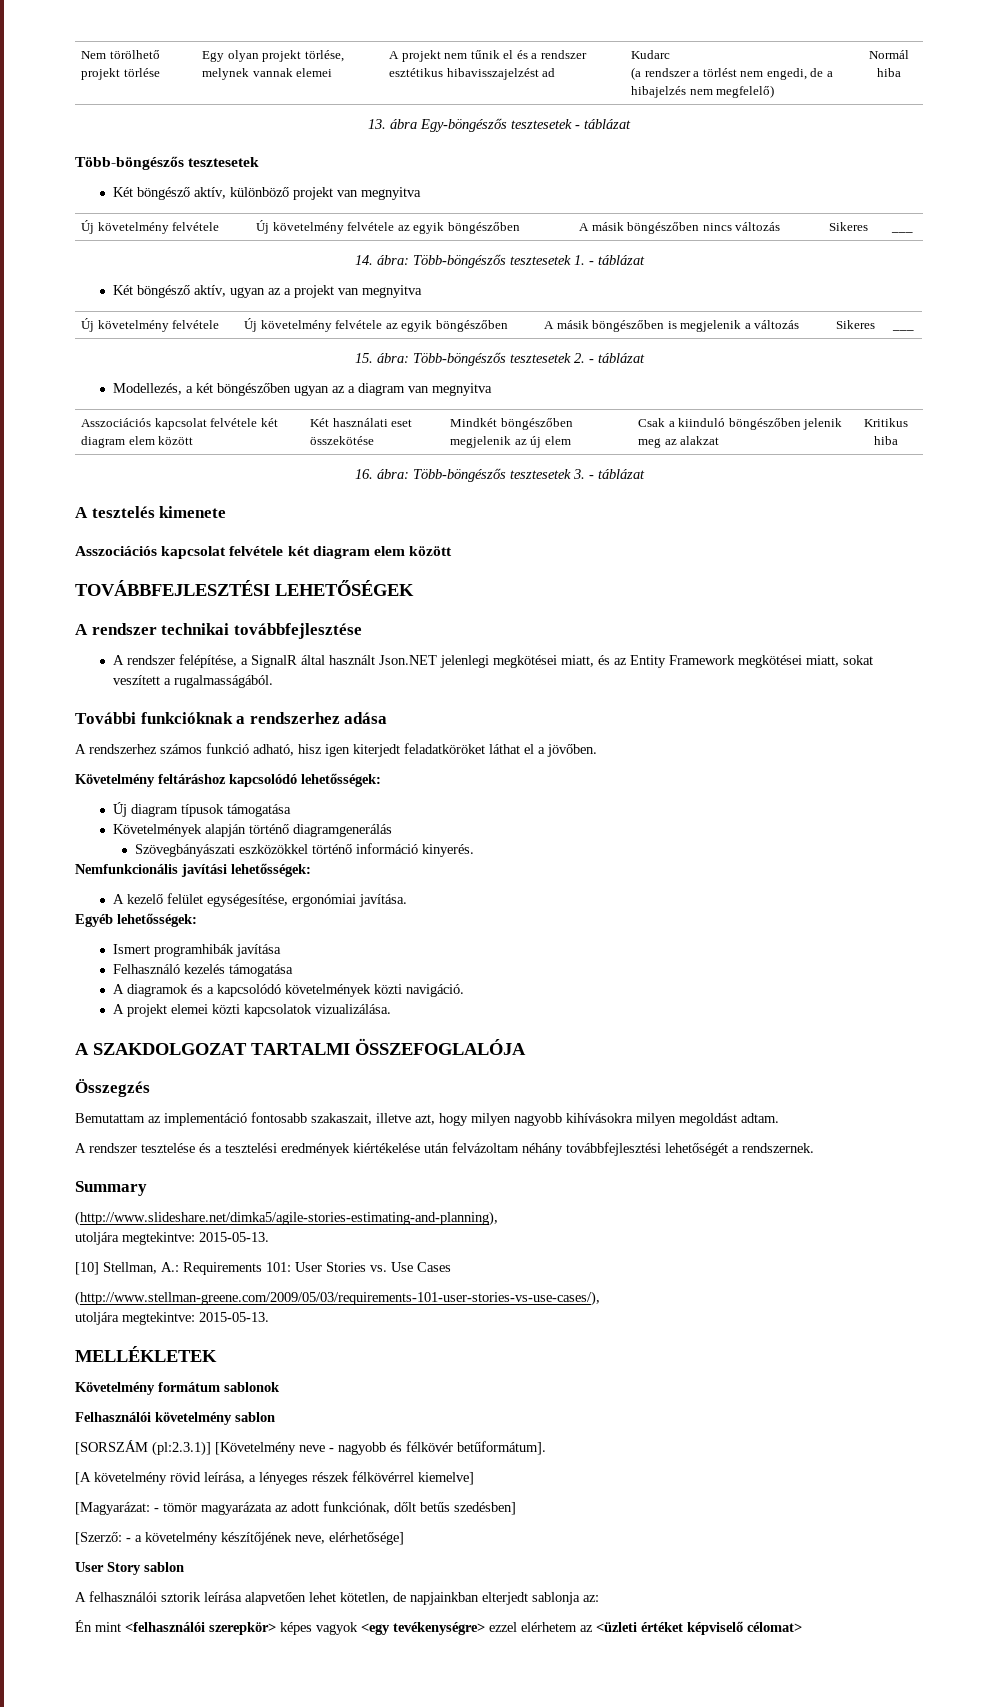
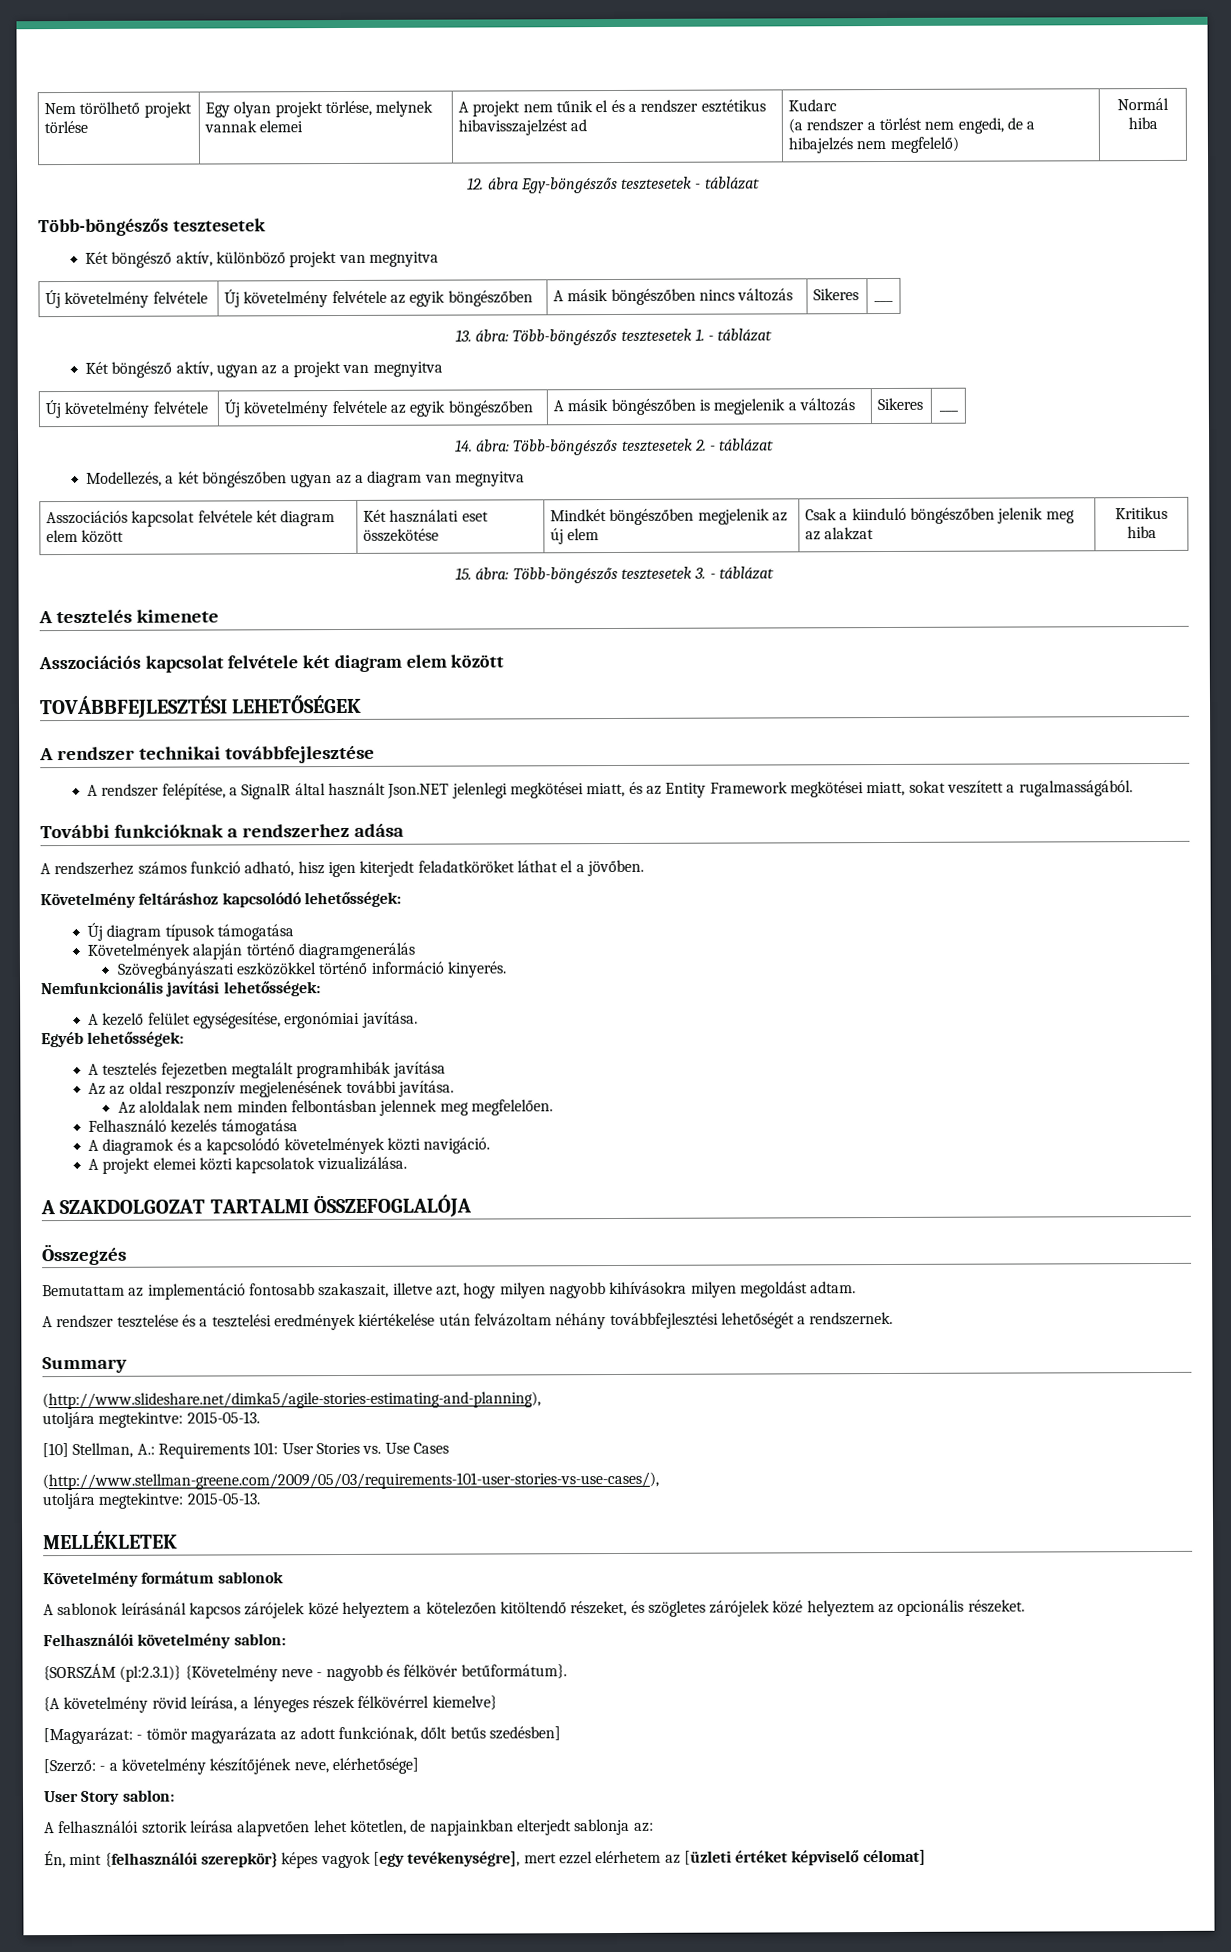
[368,119,386,129] 13. -> [467,177,485,190] 12.
[354,255,373,265] 14. -> [454,329,472,342] 13.
[354,353,373,363] 15. -> [454,439,473,452] 14.
[354,469,373,479] 16. -> [455,567,473,580] 15.
[112,944,281,957] Ismert programhibák javítása -> [88,1061,446,1079] [88,1080,455,1098] [117,1099,553,1116] A tesztelés fejezetben megtalált programhibák javítása // Az az oldal reszponzív megjelenésének további javítása. // Az aloldalak nem minden felbontásban jelennek meg megfelelően.
[75,1412,275,1425] [75,1440,296,1456] Felhasználói követelmény sablon // [SORSZÁM (pl:2.3.1)] [Követelmény -> [43,1599,1025,1619] [43,1633,286,1649] [43,1663,278,1682] A sablonok leírásánál kapcsos zárójelek közé helyeztem a kötelezően kitöltendő részeket, és szögletes zárójelek közé helyeztem az opcionális részeket. // Felhasználói követelmény sablon: // {SORSZÁM (pl:2.3.1)} {Követelmény
[457,1441,546,1455] [75,1472,91,1485] betűformátum]. // [A -> [460,1664,567,1679] [43,1697,60,1712] betűformátum}. // {A
[418,1472,474,1485] kiemelve] -> [431,1695,497,1710] kiemelve}
[144,1562,184,1572] sablon -> [121,1789,175,1802] sablon:
[75,1620,485,1635] Én mint <felhasználói szerepkör> képes vagyok <egy tevékenységre> -> [44,1851,557,1869] Én, mint {felhasználói szerepkör} képes vagyok [egy tevékenységre], mert
[596,1622,637,1632] <üzleti -> [683,1850,732,1865] [üzleti
[747,1622,802,1632] célomat> -> [862,1849,926,1866] célomat]

